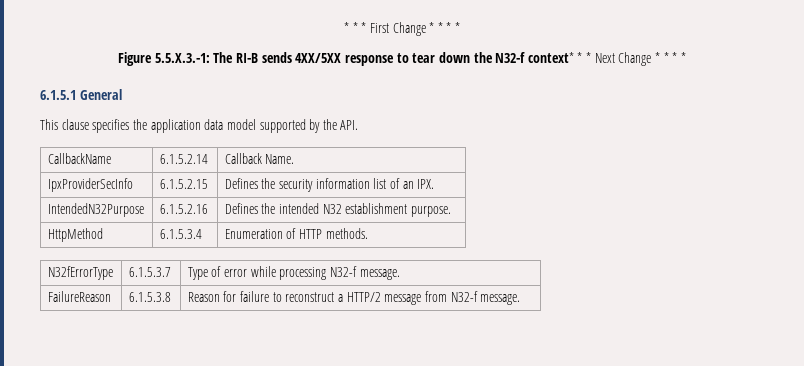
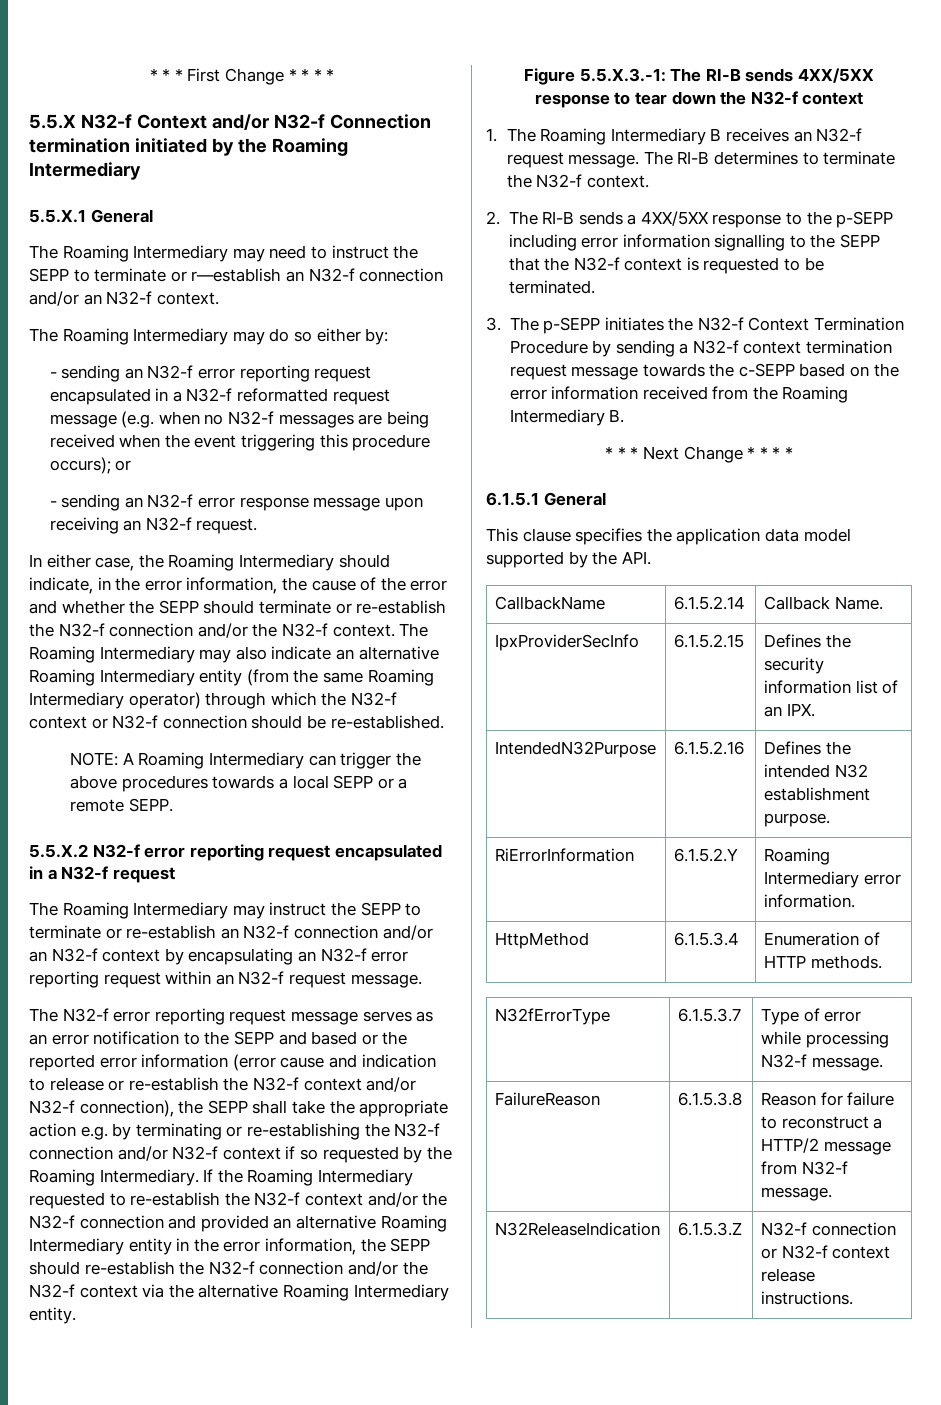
(461, 27) none -> [29,114,431,130] [29,138,348,156] [29,162,141,180] [29,209,153,223] [29,245,419,262] [29,268,444,282] [29,291,219,306] [29,328,389,345] [49,365,372,382] [49,388,390,405] [49,411,429,428] [49,434,431,451] [49,457,132,474] [49,494,423,511] [49,517,258,534] [29,554,390,571] [29,577,448,594] [29,600,447,614] [29,623,429,638] [29,646,439,663] [29,669,434,686] [29,692,397,709] [29,715,444,729] [70,752,421,769] [70,775,408,792] [70,798,173,812] [29,844,442,861] [29,866,175,883] [29,902,422,919] [29,925,433,940] [29,948,409,965] [29,971,422,988] [29,1008,434,1025] [29,1031,408,1045] [29,1054,436,1071] [29,1077,417,1092] [29,1100,449,1117] [29,1123,441,1140] [29,1146,452,1163] [29,1169,413,1186] [29,1192,448,1209] [29,1215,447,1232] [29,1238,431,1255] [29,1261,428,1276] [29,1284,449,1301] [29,1307,76,1324] // 5.5.X N32-f Context and/or N32-f Connection termination initiated by the Roaming Intermediary // 5.5.X.1 General // The Roaming Intermediary may need to instruct the SEPP to terminate or r—establish an N32-f connection and/or an N32-f context. // The Roaming Intermediary may do so either by: // - sending an N32-f error reporting request encapsulated in a N32-f reformatted request message (e.g. when no N32-f messages are being received when the event triggering this procedure occurs); or // - sending an N32-f error response message upon receiving an N32-f request. // In either case, the Roaming Intermediary should indicate, in the error information, the cause of the error and whether the SEPP should terminate or re-establish the N32-f connection and/or the N32-f context. The Roaming Intermediary may also indicate an alternative Roaming Intermediary entity (from the same Roaming Intermediary operator) through which the N32-f context or N32-f connection should be re-established. // NOTE: A Roaming Intermediary can trigger the above procedures towards a local SEPP or a remote SEPP. // 5.5.X.2 N32-f error reporting request encapsulated in a N32-f request // The Roaming Intermediary may instruct the SEPP to terminate or re-establish an N32-f connection and/or an N32-f context by encapsulating an N32-f error reporting request within an N32-f request message. // The N32-f error reporting request message serves as an error notification to the SEPP and based or the reported error information (error cause and indication to release or re-establish the N32-f context and/or N32-f connection), the SEPP shall take the appropriate action e.g. by terminating or re-establishing the N32-f connection and/or N32-f context if so requested by the Roaming Intermediary. If the Roaming Intermediary requested to re-establish the N32-f context and/or the N32-f connection and provided an alternative Roaming Intermediary entity in the error information, the SEPP should re-establish the N32-f connection and/or the N32-f context via the alternative Roaming Intermediary entity.
[527,52,574,63] context* -> [802,92,864,105] [486,128,863,145] [506,151,896,168] [506,174,649,188] [486,211,894,228] [508,234,881,251] [508,257,824,274] [508,280,595,294] [486,317,905,334] [509,340,893,357] [509,363,899,380] [509,386,849,403] [509,409,625,426] [605,446,614,459] context // 1. The Roaming Intermediary B receives an N32-f request message. The RI-B determines to terminate the N32-f context. // 2. The RI-B sends a 4XX/5XX response to the p-SEPP including error information signalling to the SEPP that the N32-f context is requested to be terminated. // 3. The p-SEPP initiates the N32-f Context Termination Procedure by sending a N32-f context termination request message towards the c-SEPP based on the error information received from the Roaming Intermediary B. // *
(452, 211) none -> [494,848,634,862] [673,848,738,862] [763,848,830,865] [763,871,901,888] [763,894,855,908] // RiErrorInformation | 6.1.5.2.Y | Roaming Intermediary error information.
(521, 299) none -> [494,1222,660,1236] [677,1222,742,1236] [760,1222,896,1236] [760,1245,891,1259] [760,1268,815,1282] [760,1291,853,1305] // N32ReleaseIndication | 6.1.5.3.Z | N32-f connection or N32-f context release instructions.

